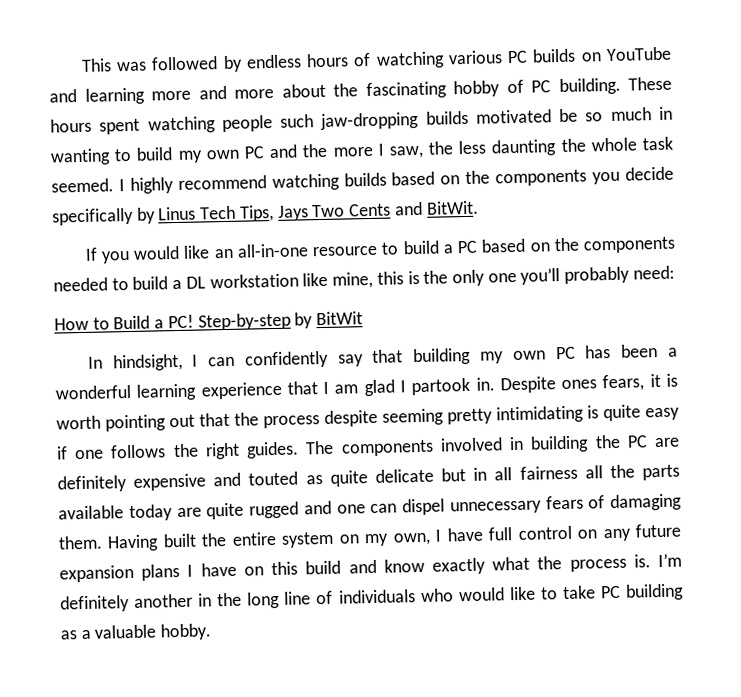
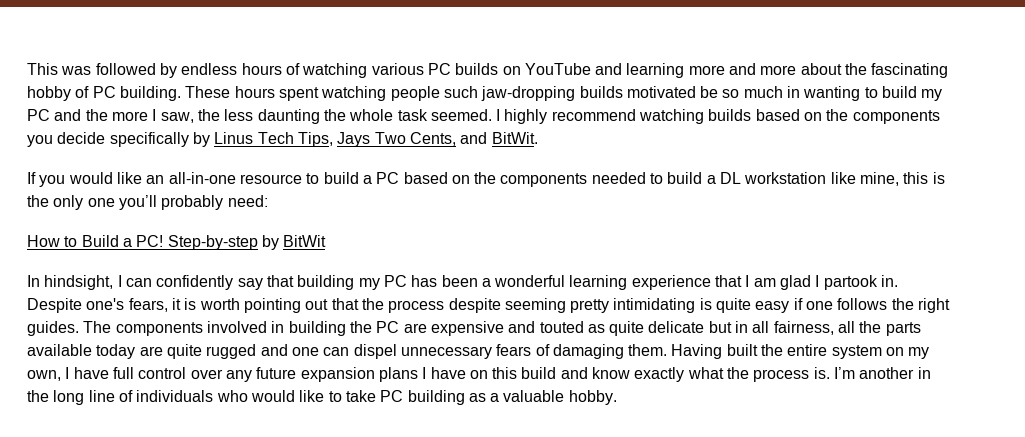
[205,149,240,160] own -> (943, 95) none
[349,203,392,217] Cents -> [409,132,456,146] Cents,
[512,350,546,361] own -> (380, 284) none
[561,379,598,390] ones -> [86,298,125,310] one's
[57,475,127,493] definitely -> (427, 328) none
[519,465,578,480] fairness -> [773,321,834,335] fairness,
[577,529,598,539] on -> [190,369,223,379] over
[60,595,130,613] definitely -> (856, 373) none

